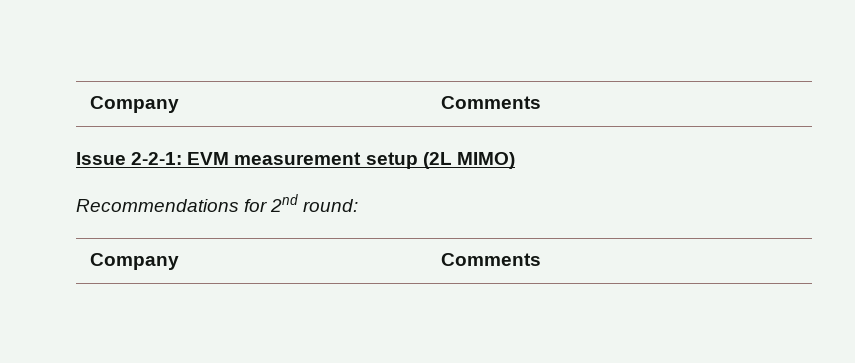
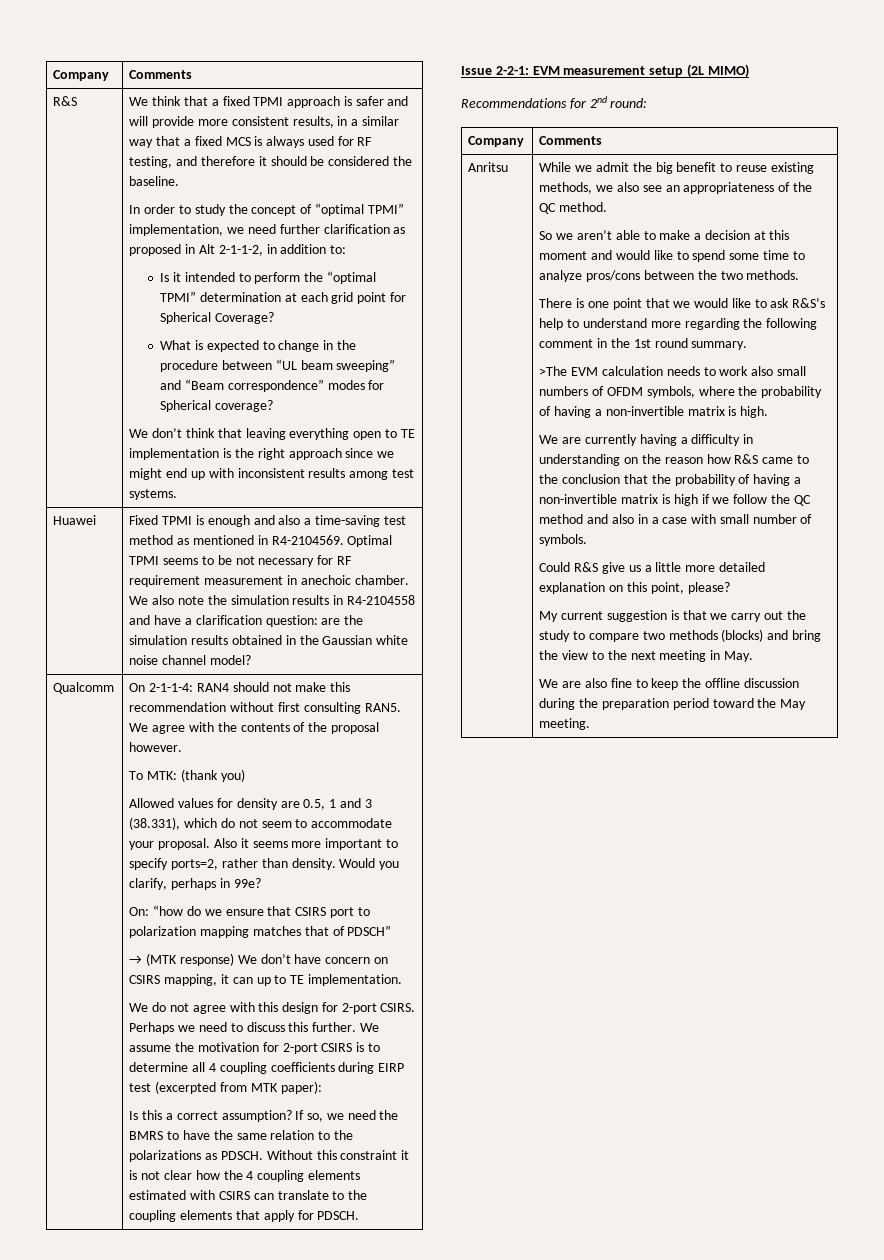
[89,96,179,113] [440,96,541,109] Company | Comments -> [53,70,110,81] [129,70,193,79] [53,96,78,106] [129,96,409,108] [129,116,399,128] [129,136,373,148] [129,156,412,168] [129,176,180,186] [129,203,404,216] [129,224,406,236] [129,244,347,256] [160,271,376,284] [160,291,406,304] [160,312,274,324] [160,340,356,352] [160,359,396,372] [160,379,385,392] [160,400,273,412] [129,428,415,440] [129,448,395,460] [129,468,414,480] [129,489,178,500] [53,515,97,525] [129,515,406,527] [129,535,393,547] [129,555,352,567] [129,575,409,587] [129,595,415,605] [129,615,364,627] [129,635,409,645] [129,655,252,665] [53,682,115,694] [129,682,351,692] [129,702,401,714] [129,722,379,734] [129,742,183,752] [129,769,245,782] [129,798,372,810] [129,817,393,830] [129,838,398,850] [129,858,400,870] [129,878,261,890] [129,905,370,918] [129,925,392,938] [129,953,388,966] [129,974,402,986] [129,1002,416,1014] [129,1022,379,1034] [129,1042,380,1054] [129,1062,405,1074] [129,1081,322,1094] [129,1110,399,1122] [129,1130,353,1140] [129,1150,410,1162] [129,1170,360,1182] [129,1190,368,1200] [129,1210,360,1222] Company | Comments // R&S | We think that a fixed TPMI approach is safer and will provide more consistent results, in a similar way that a fixed MCS is always used for RF testing, and therefore it should be considered the baseline. // In order to study the concept of “optimal TPMI” implementation, we need further clarification as proposed in Alt 2-1-1-2, in addition to: // Is it intended to perform the “optimal TPMI” determination at each grid point for Spherical Coverage? // What is expected to change in the procedure between “UL beam sweeping” and “Beam correspondence” modes for Spherical coverage? // We don’t think that leaving everything open to TE implementation is the right approach since we might end up with inconsistent results among test systems. // Huawei | Fixed TPMI is enough and also a time-saving test method as mentioned in R4-2104569. Optimal TPMI seems to be not necessary for RF requirement measurement in anechoic chamber. We also note the simulation results in R4-2104558 and have a clarification question: are the simulation results obtained in the Gaussian white noise channel model? // Qualcomm | On 2-1-1-4: RAN4 should not make this recommendation without first consulting RAN5. We agree with the contents of the proposal however. // To MTK: (thank you) // Allowed values for density are 0.5, 1 and 3 (38.331), which do not seem to accommodate your proposal. Also it seems more important to specify ports=2, rather than density. Would you clarify, perhaps in 99e? // On: “how do we ensure that CSIRS port to polarization mapping matches that of PDSCH” // → (MTK response) We don’t have concern on CSIRS mapping, it can up to TE implementation. // We do not agree with this design for 2-port CSIRS. Perhaps we need to discuss this further. We assume the motivation for 2-port CSIRS is to determine all 4 coupling coefficients during EIRP test (excerpted from MTK paper): // Is this a correct assumption? If so, we need the BMRS to have the same relation to the polarizations as PDSCH. Without this constraint it is not clear how the 4 coupling elements estimated with CSIRS can translate to the coupling elements that apply for PDSCH.
(541, 259) none -> [468,162,509,172] [539,162,814,174] [539,182,812,194] [539,202,608,214] [539,230,790,240] [539,250,805,262] [539,270,800,282] [539,298,826,310] [539,318,818,330] [539,338,748,350] [539,366,806,376] [539,386,823,398] [539,406,769,418] [539,434,754,446] [539,454,809,466] [539,474,801,486] [539,494,811,506] [539,514,813,524] [539,534,588,546] [539,562,765,574] [539,582,730,594] [539,610,806,622] [539,629,821,642] [539,650,753,662] [539,678,799,690] [539,698,807,710] [539,718,591,730] // Anritsu | While we admit the big benefit to reuse existing methods, we also see an appropriateness of the QC method. // So we aren’t able to make a decision at this moment and would like to spend some time to analyze pros/cons between the two methods. // There is one point that we would like to ask R&S’s help to understand more regarding the following comment in the 1st round summary. // >The EVM calculation needs to work also small numbers of OFDM symbols, where the probability of having a non-invertible matrix is high. // We are currently having a difficulty in understanding on the reason how R&S came to the conclusion that the probability of having a non-invertible matrix is high if we follow the QC method and also in a case with small number of symbols. // Could R&S give us a little more detailed explanation on this point, please? // My current suggestion is that we carry out the study to compare two methods (blocks) and bring the view to the next meeting in May. // We are also fine to keep the offline discussion during the preparation period toward the May meeting.

